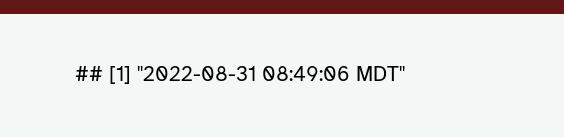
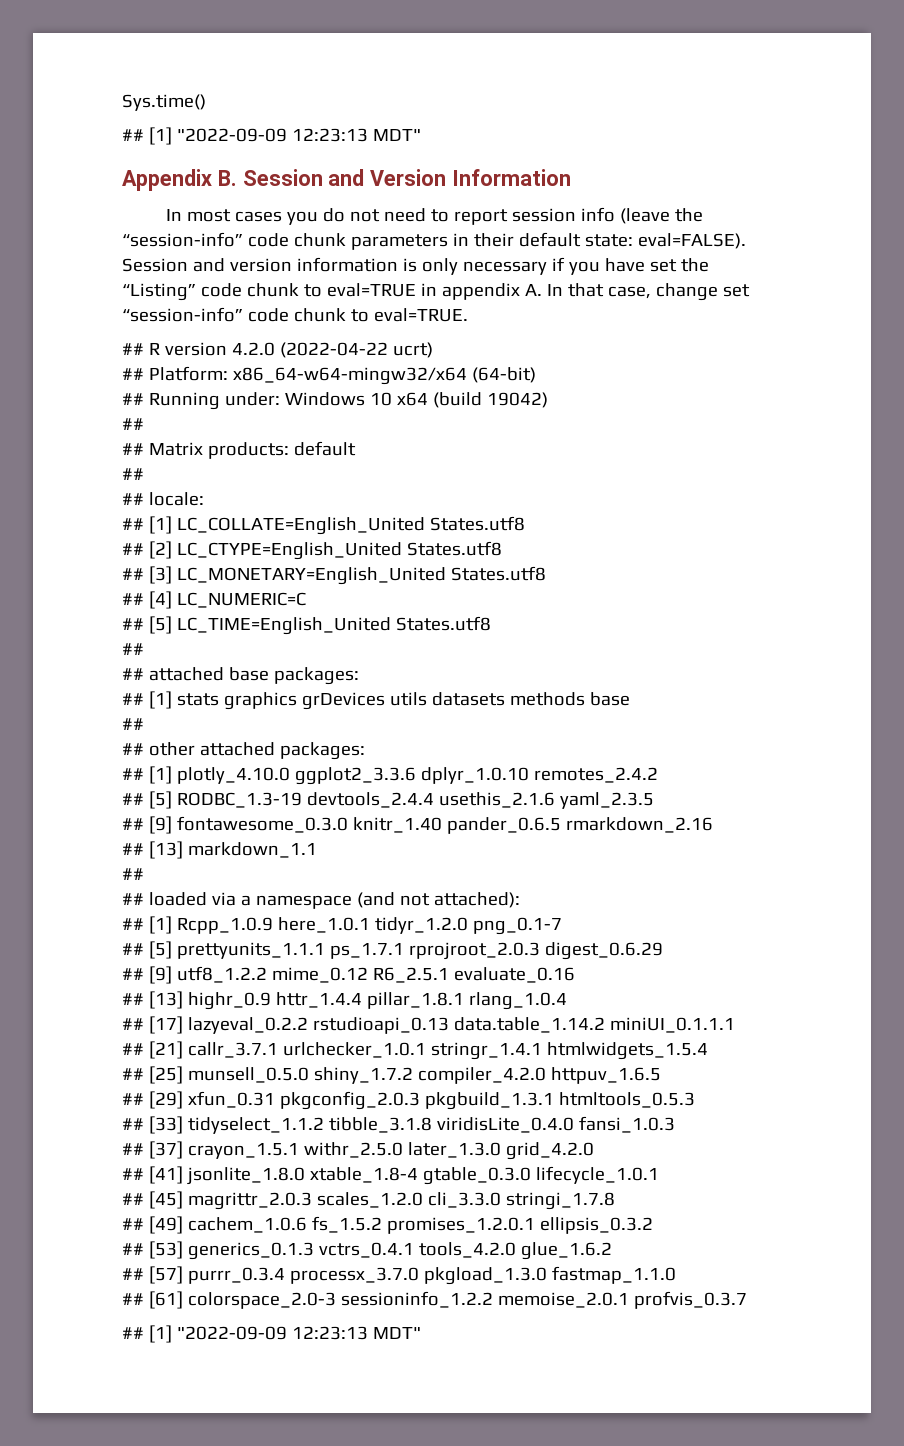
[75,66,405,84] ## [1] "2022-08-31 08:49:06 MDT" -> [122,94,206,111] [122,127,421,145] [122,169,572,191] [165,207,703,225] [122,232,746,250] [122,257,709,275] [122,283,750,301] [122,307,468,322] [122,342,433,358] [122,366,536,385] [122,392,548,410] [122,418,144,430] [122,441,356,459] [122,468,144,480] [122,492,204,506] [122,516,525,535] [122,541,502,560] [122,566,546,585] [122,591,306,609] [122,616,491,635] [122,643,144,655] [122,667,359,685] [122,691,630,710] [122,718,144,730] [122,742,365,760] [122,766,658,785] [122,791,654,809] [122,816,713,834] [122,841,317,859] [122,868,144,880] [122,892,520,909] [122,916,562,935] [122,941,663,960] [122,966,575,984] [122,991,567,1010] [122,1016,735,1034] [122,1041,708,1060] [122,1066,661,1084] [122,1091,695,1110] [122,1116,675,1134] [122,1141,594,1160] [122,1166,659,1185] [122,1191,615,1210] [122,1216,653,1234] [122,1241,612,1260] [122,1266,676,1285] [122,1291,747,1309] [122,1325,421,1343] Sys.time() // ## [1] "2022-09-09 12:23:13 MDT" // Appendix B. Session and Version Information // In most cases you do not need to report session info (leave the “session-info” code chunk parameters in their default state: eval=FALSE). Session and version information is only necessary if you have set the “Listing” code chunk to eval=TRUE in appendix A. In that case, change set “session-info” code chunk to eval=TRUE. // ## R version 4.2.0 (2022-04-22 ucrt) // ## Platform: x86_64-w64-mingw32/x64 (64-bit) // ## Running under: Windows 10 x64 (build 19042) // ## // ## Matrix products: default // ## // ## locale: // ## [1] LC_COLLATE=English_United States.utf8 // ## [2] LC_CTYPE=English_United States.utf8 // ## [3] LC_MONETARY=English_United States.utf8 // ## [4] LC_NUMERIC=C // ## [5] LC_TIME=English_United States.utf8 // ## // ## attached base packages: // ## [1] stats graphics grDevices utils datasets methods base // ## // ## other attached packages: // ## [1] plotly_4.10.0 ggplot2_3.3.6 dplyr_1.0.10 remotes_2.4.2 // ## [5] RODBC_1.3-19 devtools_2.4.4 usethis_2.1.6 yaml_2.3.5 // ## [9] fontawesome_0.3.0 knitr_1.40 pander_0.6.5 rmarkdown_2.16 // ## [13] markdown_1.1 // ## // ## loaded via a namespace (and not attached): // ## [1] Rcpp_1.0.9 here_1.0.1 tidyr_1.2.0 png_0.1-7 // ## [5] prettyunits_1.1.1 ps_1.7.1 rprojroot_2.0.3 digest_0.6.29 // ## [9] utf8_1.2.2 mime_0.12 R6_2.5.1 evaluate_0.16 // ## [13] highr_0.9 httr_1.4.4 pillar_1.8.1 rlang_1.0.4 // ## [17] lazyeval_0.2.2 rstudioapi_0.13 data.table_1.14.2 miniUI_0.1.1.1 // ## [21] callr_3.7.1 urlchecker_1.0.1 stringr_1.4.1 htmlwidgets_1.5.4 // ## [25] munsell_0.5.0 shiny_1.7.2 compiler_4.2.0 httpuv_1.6.5 // ## [29] xfun_0.31 pkgconfig_2.0.3 pkgbuild_1.3.1 htmltools_0.5.3 // ## [33] tidyselect_1.1.2 tibble_3.1.8 viridisLite_0.4.0 fansi_1.0.3 // ## [37] crayon_1.5.1 withr_2.5.0 later_1.3.0 grid_4.2.0 // ## [41] jsonlite_1.8.0 xtable_1.8-4 gtable_0.3.0 lifecycle_1.0.1 // ## [45] magrittr_2.0.3 scales_1.2.0 cli_3.3.0 stringi_1.7.8 // ## [49] cachem_1.0.6 fs_1.5.2 promises_1.2.0.1 ellipsis_0.3.2 // ## [53] generics_0.1.3 vctrs_0.4.1 tools_4.2.0 glue_1.6.2 // ## [57] purrr_0.3.4 processx_3.7.0 pkgload_1.3.0 fastmap_1.1.0 // ## [61] colorspace_2.0-3 sessioninfo_1.2.2 memoise_2.0.1 profvis_0.3.7 // ## [1] "2022-09-09 12:23:13 MDT"

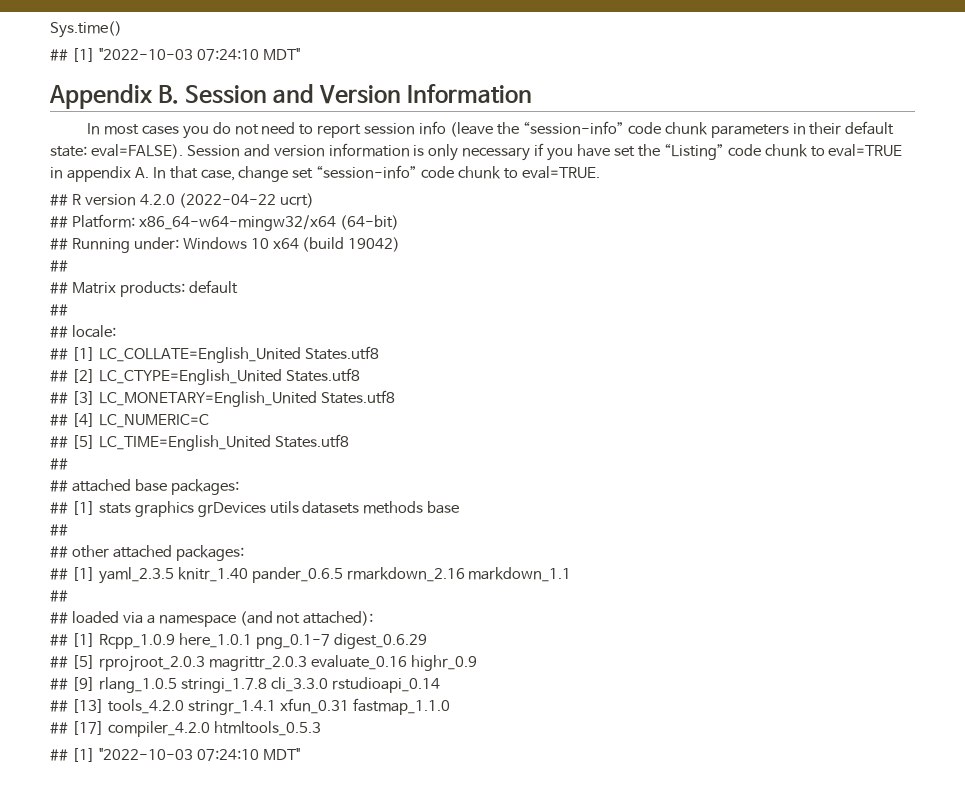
[176,128,368,142] "2022-09-09 12:23:13 -> [98,48,259,61] "2022-10-03 07:24:10
[176,767,658,785] [122,791,654,809] [122,816,348,834] plotly_4.10.0 ggplot2_3.3.6 dplyr_1.0.10 remotes_2.4.2 // ## [5] RODBC_1.3-19 devtools_2.4.4 usethis_2.1.6 yaml_2.3.5 // ## [9] fontawesome_0.3.0 -> [98,567,174,584] yaml_2.3.5
[122,841,183,859] // ## [13] -> (465, 574) none
[374,917,468,934] tidyr_1.2.0 -> (252, 640) none
[122,941,663,960] [122,966,575,984] [122,991,567,1010] [122,1016,735,1034] [122,1041,708,1060] [122,1066,661,1084] [122,1091,695,1110] [122,1116,675,1134] [122,1141,594,1160] [122,1166,659,1185] [122,1191,615,1210] [122,1216,653,1234] [122,1241,612,1260] [122,1266,676,1285] [122,1291,747,1309] [122,1325,368,1343] // ## [5] prettyunits_1.1.1 ps_1.7.1 rprojroot_2.0.3 digest_0.6.29 // ## [9] utf8_1.2.2 mime_0.12 R6_2.5.1 evaluate_0.16 // ## [13] highr_0.9 httr_1.4.4 pillar_1.8.1 rlang_1.0.4 // ## [17] lazyeval_0.2.2 rstudioapi_0.13 data.table_1.14.2 miniUI_0.1.1.1 // ## [21] callr_3.7.1 urlchecker_1.0.1 stringr_1.4.1 htmlwidgets_1.5.4 // ## [25] munsell_0.5.0 shiny_1.7.2 compiler_4.2.0 httpuv_1.6.5 // ## [29] xfun_0.31 pkgconfig_2.0.3 pkgbuild_1.3.1 htmltools_0.5.3 // ## [33] tidyselect_1.1.2 tibble_3.1.8 viridisLite_0.4.0 fansi_1.0.3 // ## [37] crayon_1.5.1 withr_2.5.0 later_1.3.0 grid_4.2.0 // ## [41] jsonlite_1.8.0 xtable_1.8-4 gtable_0.3.0 lifecycle_1.0.1 // ## [45] magrittr_2.0.3 scales_1.2.0 cli_3.3.0 stringi_1.7.8 // ## [49] cachem_1.0.6 fs_1.5.2 promises_1.2.0.1 ellipsis_0.3.2 // ## [53] generics_0.1.3 vctrs_0.4.1 tools_4.2.0 glue_1.6.2 // ## [57] purrr_0.3.4 processx_3.7.0 pkgload_1.3.0 fastmap_1.1.0 // ## [61] colorspace_2.0-3 sessioninfo_1.2.2 memoise_2.0.1 profvis_0.3.7 // ## [1] "2022-09-09 12:23:13 -> [333,633,427,649] [50,655,477,672] [50,677,440,693] [50,698,450,715] [50,721,321,737] [50,748,259,762] digest_0.6.29 // ## [5] rprojroot_2.0.3 magrittr_2.0.3 evaluate_0.16 highr_0.9 // ## [9] rlang_1.0.5 stringi_1.7.8 cli_3.3.0 rstudioapi_0.14 // ## [13] tools_4.2.0 stringr_1.4.1 xfun_0.31 fastmap_1.1.0 // ## [17] compiler_4.2.0 htmltools_0.5.3 // ## [1] "2022-10-03 07:24:10

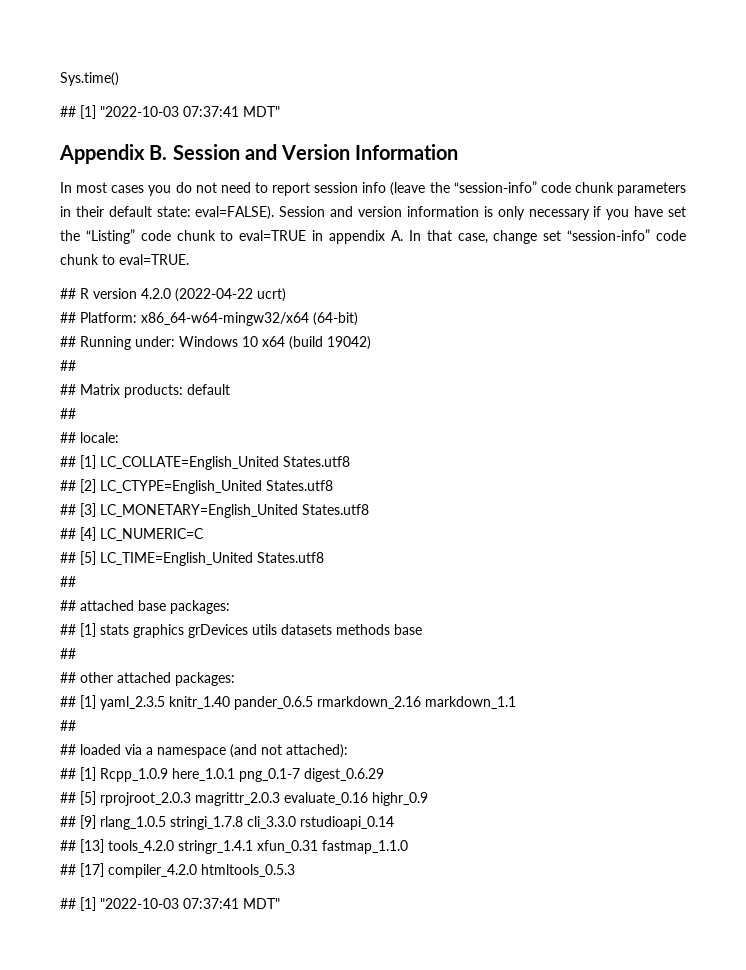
[196,49,259,61] 07:24:10 -> [183,106,239,117] 07:37:41
[196,749,259,761] 07:24:10 -> [183,898,239,909] 07:37:41

